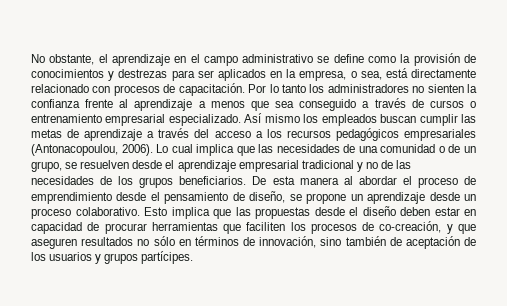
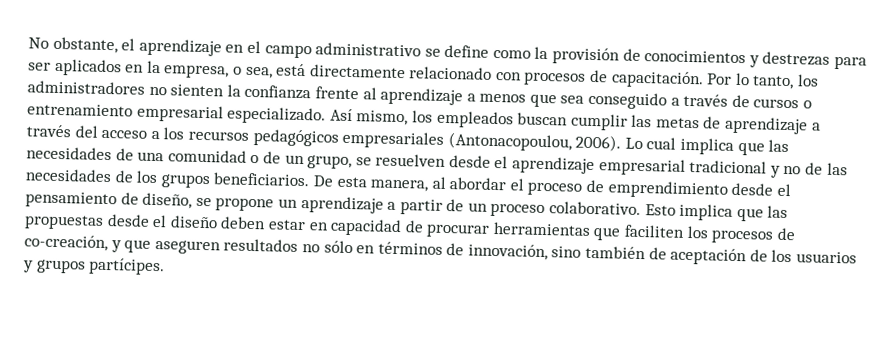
[281,84,306,93] tanto -> [752,75,795,90] tanto,
[264,114,300,123] mismo -> [356,110,409,126] mismo,
[299,177,339,185] manera -> [370,179,429,192] manera,
[429,192,460,201] desde -> [387,199,465,215] a partir de

